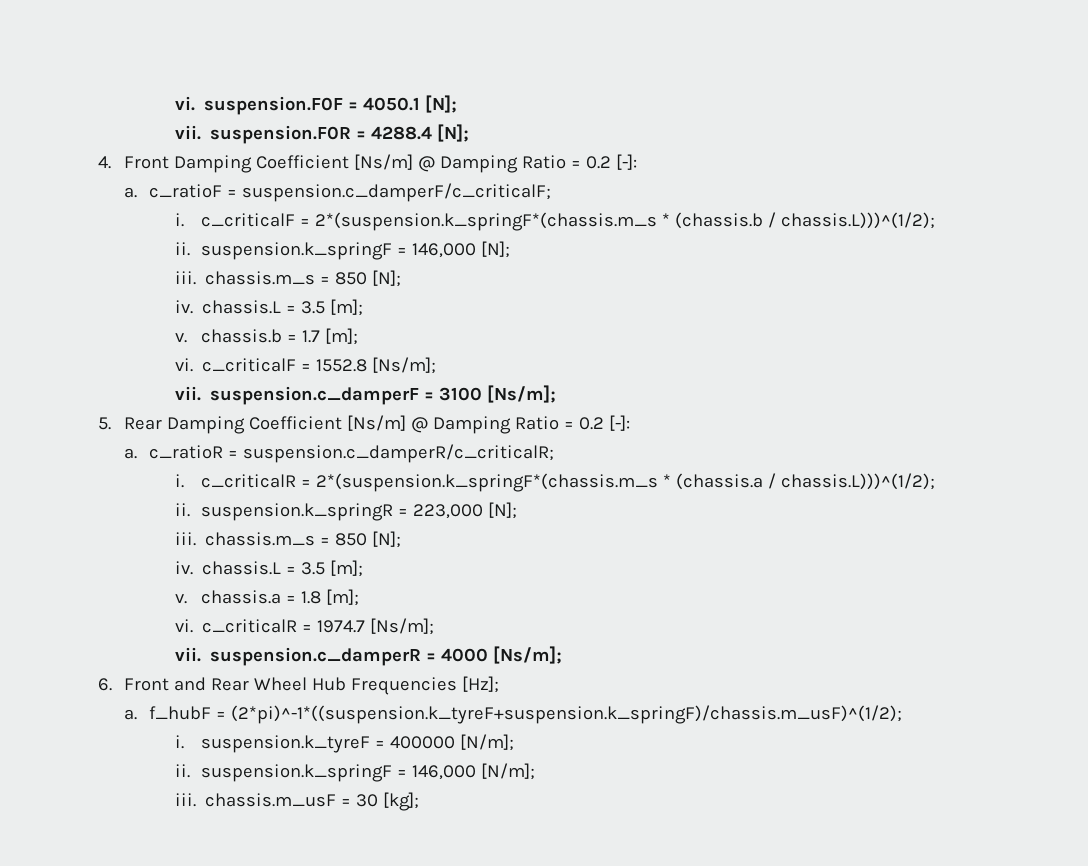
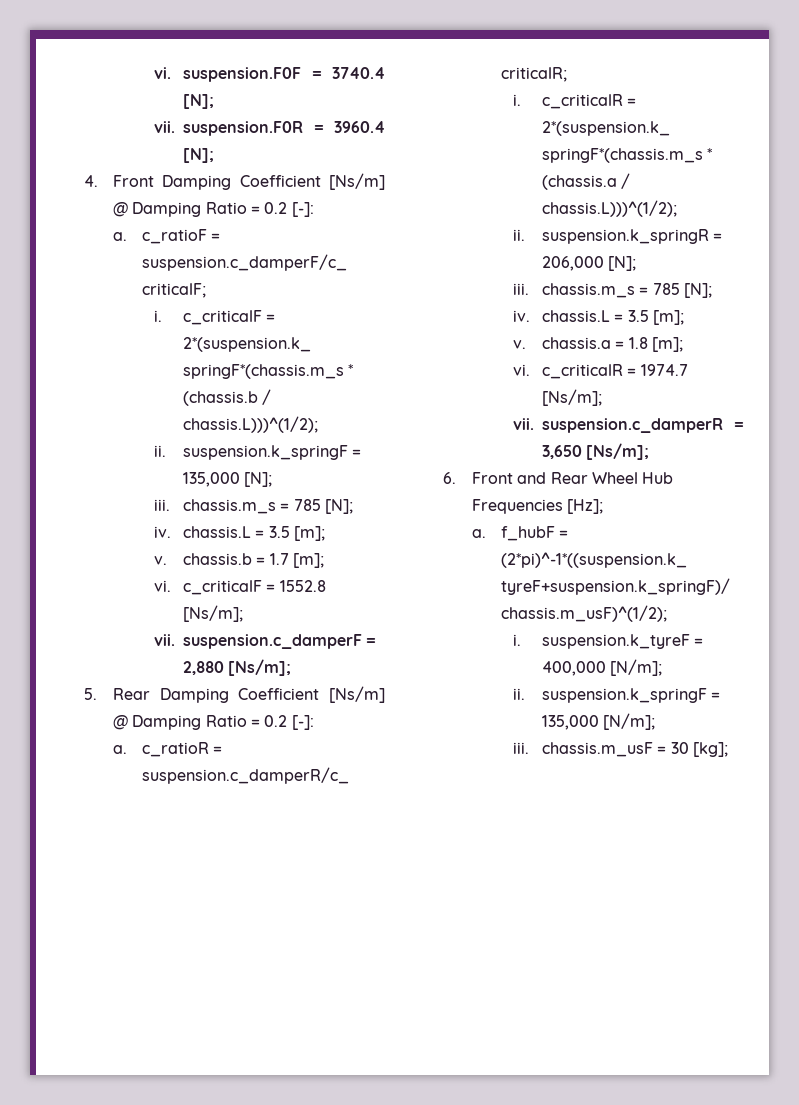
[363,97,421,111] 4050.1 -> [332,67,385,79] 3740.4
[371,126,433,140] 4288.4 -> [334,121,385,133] 3960.4
[411,241,510,258] [175,271,368,285] 146,000 [N]; // iii. chassis.m_s = 850 -> [183,472,273,487] [154,499,321,514] 135,000 [N]; // iii. chassis.m_s = 785
[439,387,483,401] 3100 -> [183,661,225,675] 2,880
[412,502,517,519] [175,532,368,546] 223,000 [N]; // iii. chassis.m_s = 850 -> [542,256,637,271] [513,283,680,298] 206,000 [N]; // iii. chassis.m_s = 785
[441,648,489,662] 4000 -> [542,445,583,459] 3,650
[389,736,455,749] 400000 -> [542,661,607,676] 400,000
[411,765,476,780] 146,000 -> [542,715,600,730] 135,000

